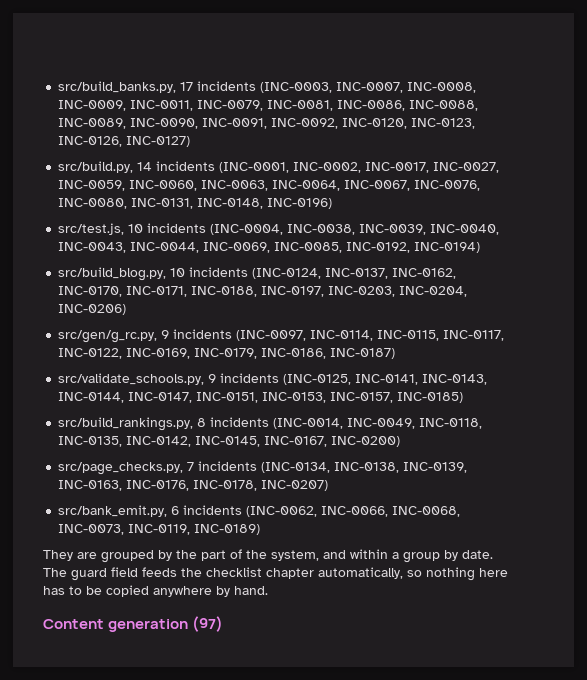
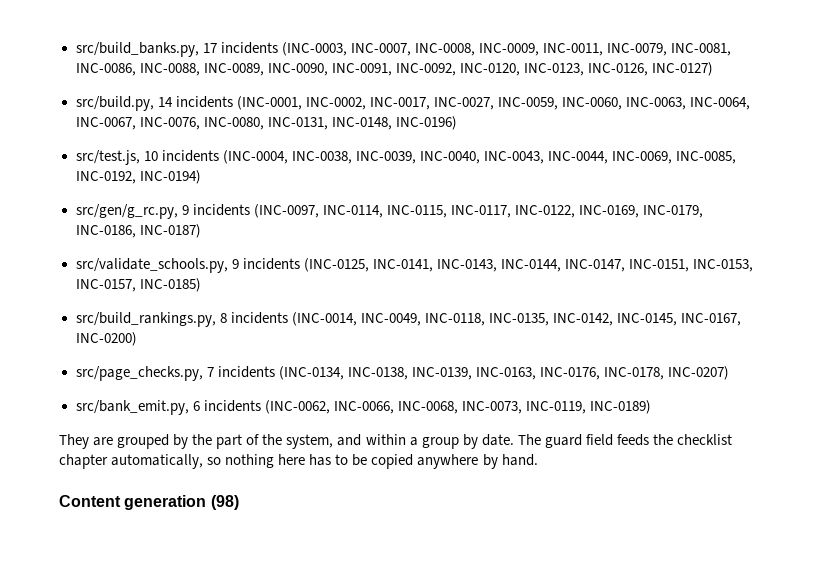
[58,267,457,281] [58,286,468,297] [58,304,127,315] // src/build_blog.py, 10 incidents (INC-0124, INC-0137, INC-0162, INC-0170, INC-0171, INC-0188, INC-0197, INC-0203, INC-0204, INC-0206) -> (201, 177) none
[192,616,224,632] (97) -> [210,495,239,510] (98)

